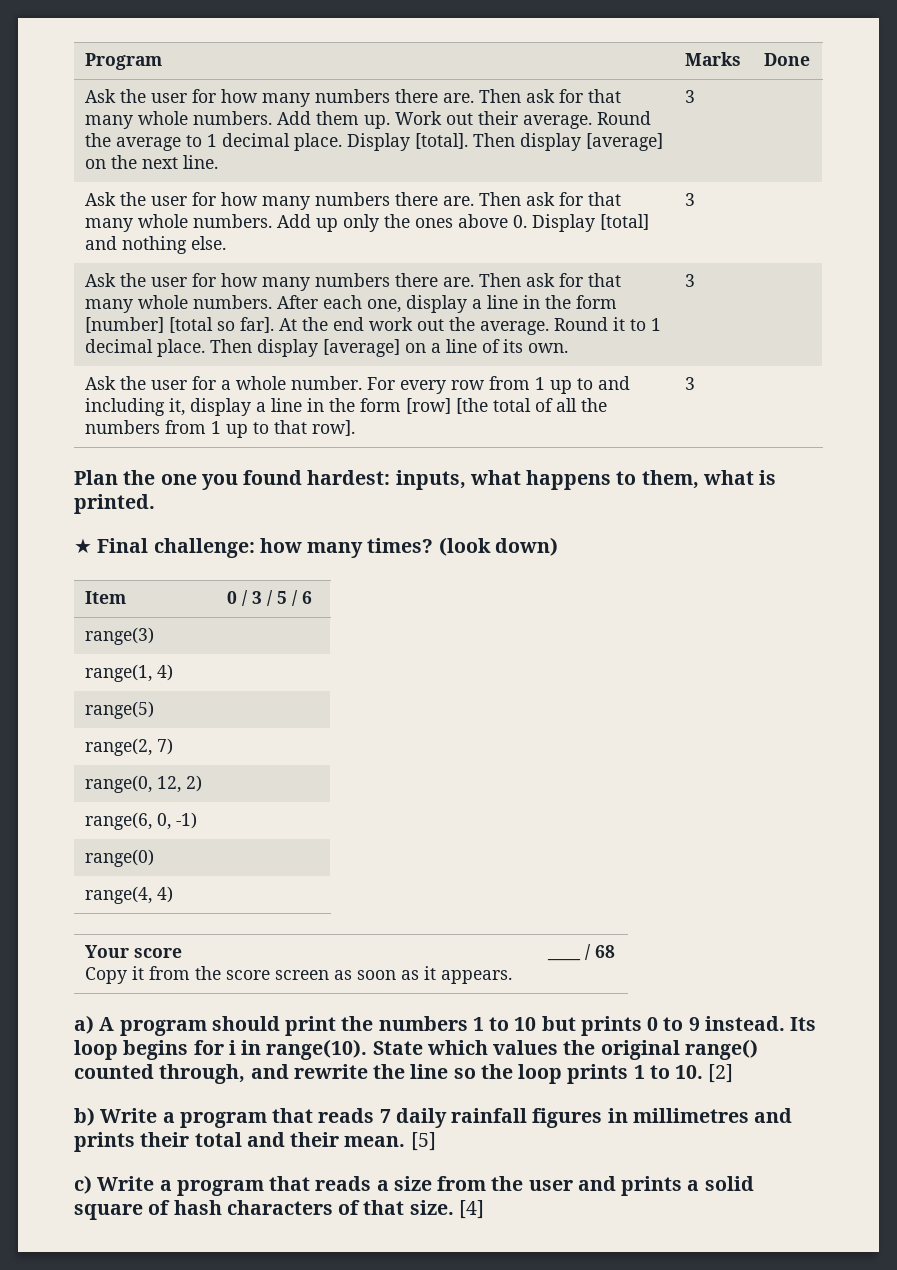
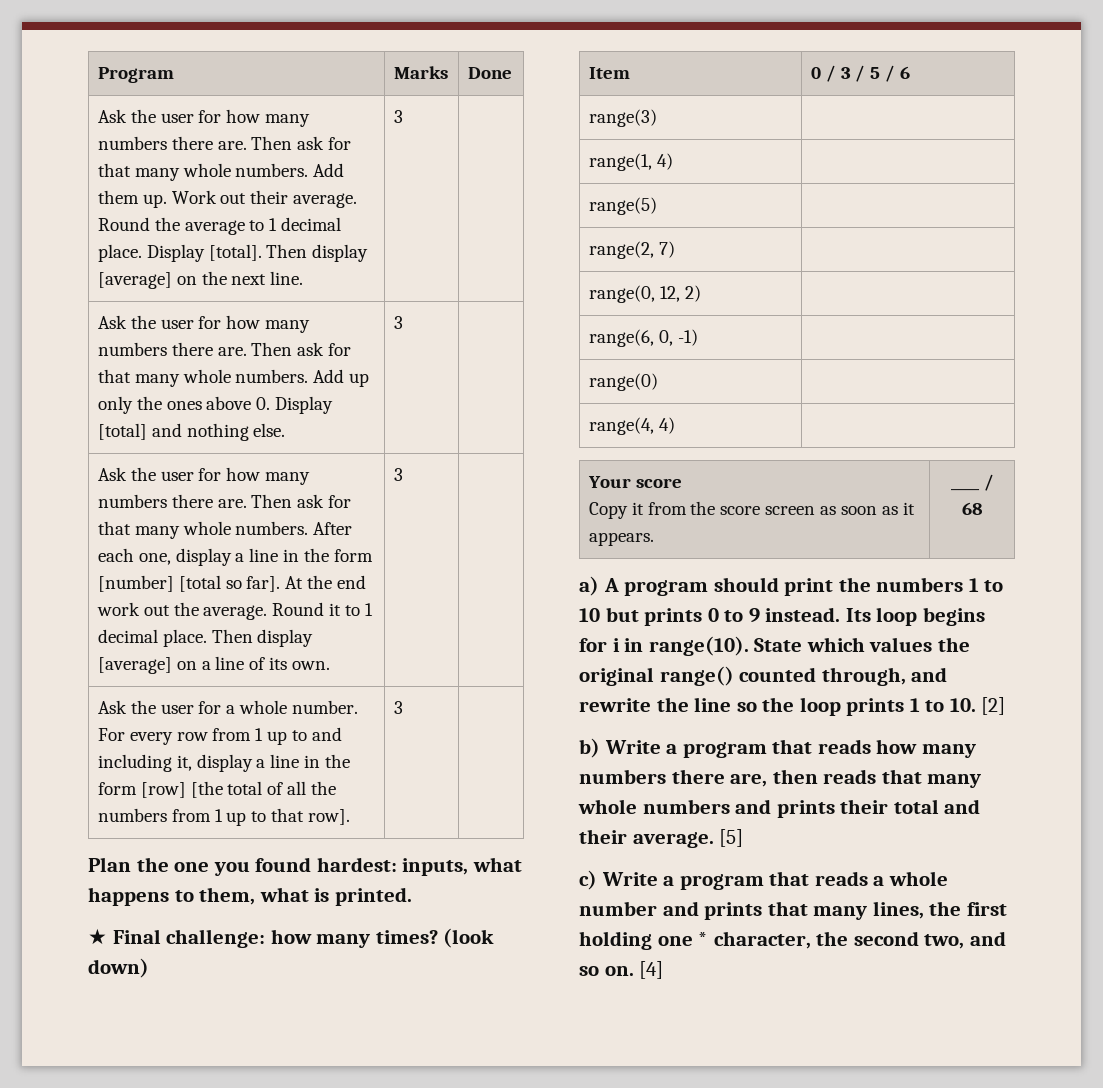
[379,1108,749,1128] 7 daily rainfall figures in millimetres -> [876,739,976,758] [579,769,982,788] [578,799,730,814] how many numbers there are, then reads that many whole numbers
[344,1136,406,1147] mean. -> [632,832,714,848] average.
[393,1176,754,1196] [74,1200,454,1220] size from the user and prints a solid square of hash characters of that size. -> [888,871,948,886] [579,901,1007,920] [579,931,1006,950] [579,966,634,976] whole number and prints that many lines, the first holding one * character, the second two, and so on.

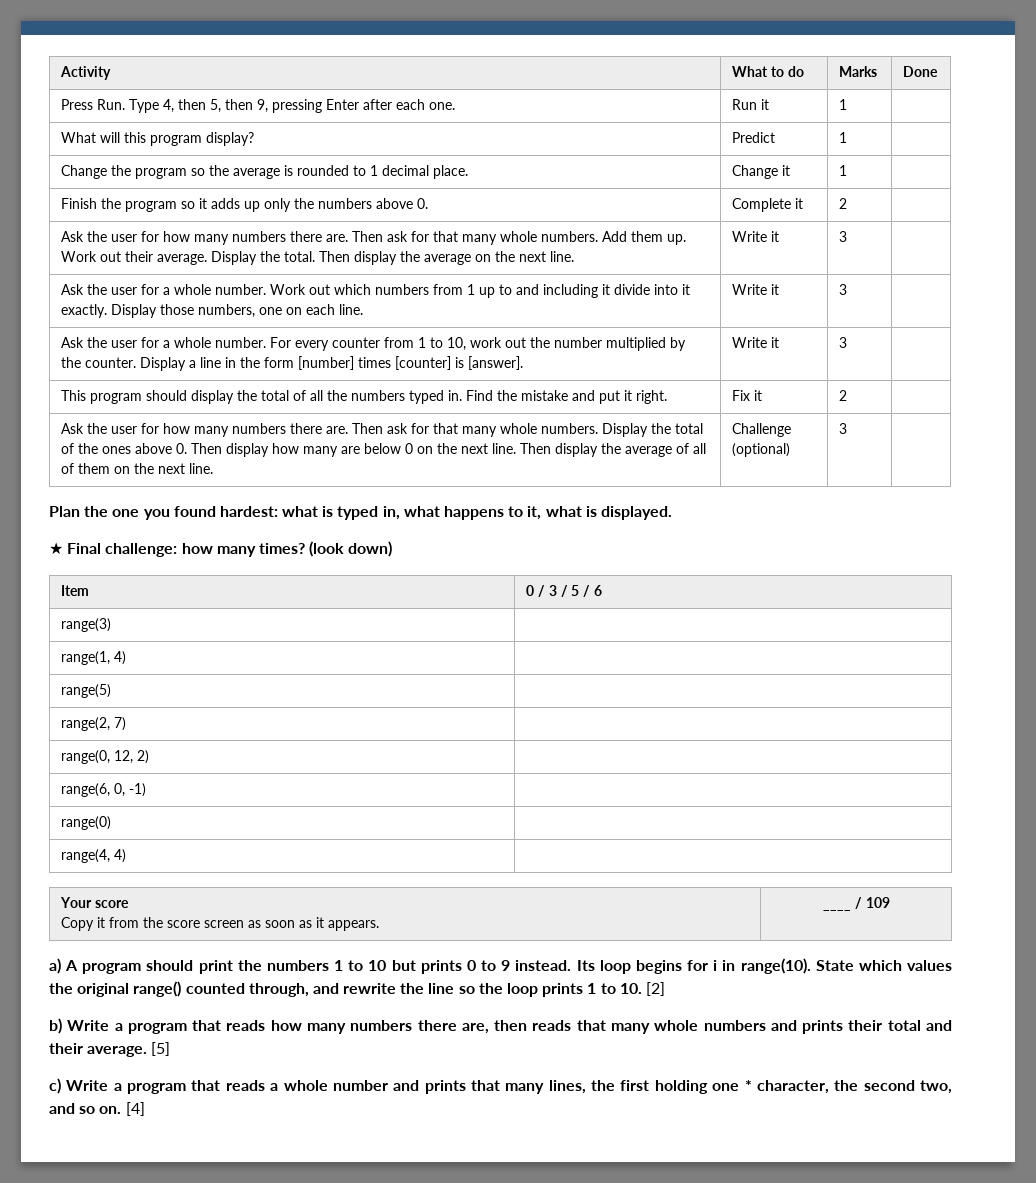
[97,67,174,83] [393,66,448,79] [467,67,512,79] Program | Marks | Done -> [60,66,112,80] [732,66,804,77] [839,66,878,77] [903,66,939,77] [61,99,456,113] [732,99,770,110] [839,99,848,110] [61,132,255,146] [732,132,776,143] [839,132,848,143] [61,165,469,179] [732,165,791,179] [839,165,848,176] [61,198,429,212] [732,198,804,212] [839,198,848,209] Activity | What to do | Marks | Done // Press Run. Type 4, then 5, then 9, pressing Enter after each one. | Run it | 1 | // What will this program display? | Predict | 1 | // Change the program so the average is rounded to 1 decimal place. | Change it | 1 | // Finish the program so it adds up only the numbers above 0. | Complete it | 2 |
[97,217,342,235] [97,244,369,262] [97,271,304,289] [393,110,403,123] Round the average to 1 decimal place. Display [total]. Then display [average] on the next line. | 3 | -> [211,251,575,265] [732,231,780,242] [839,231,848,242] [61,284,691,298] [61,304,364,318] [732,284,780,295] [839,284,848,295] [61,337,687,351] [61,356,524,371] [732,337,780,348] [839,337,848,348] [61,390,668,404] [732,390,763,401] [839,390,848,401] Display the total. Then display the average on the next line. | Write it | 3 | // Ask the user for a whole number. Work out which numbers from 1 up to and including it divide into it exactly. Display those numbers, one on each line. | Write it | 3 | // Ask the user for a whole number. For every counter from 1 to 10, work out the number multiplied by the counter. Display a line in the form [number] times [counter] is [answer]. | Write it | 3 | // This program should display the total of all the numbers typed in. Find the mistake and put it right. | Fix it | 2 |
[313,369,370,387] [97,396,334,414] [97,423,286,441] [393,316,403,329] [97,467,311,485] [97,494,352,508] [97,521,353,539] [97,548,374,566] [97,575,367,592] [96,602,374,620] [97,629,314,647] [97,656,331,674] [393,468,403,481] [97,700,359,714] [97,727,343,745] [97,754,351,772] [97,781,337,798] [97,808,351,826] Add up only the ones above 0. Display [total] and nothing else. | 3 | // Ask the user for how many numbers there are. Then ask for that many whole numbers. After each one, display a line in the form [number] [total so far]. At the end work out the average. Round it to 1 decimal place. Then display [average] on a line of its own. | 3 | // Ask the user for a whole number. For every row from 1 up to and including it, display a line in the form [row] [the total of all the numbers from 1 up to that row]. -> [602,423,704,437] [61,443,707,457] [61,463,214,474] [732,423,792,437] [732,443,791,457] Display the total of the ones above 0. Then display how many are below 0 on the next line. Then display the average of all of them on the next line. | Challenge (optional)
[402,858,469,876] inputs, -> [282,506,400,520] what is typed in,
[199,887,412,906] them, what is printed. -> [527,506,672,520] it, what is displayed.
[961,502,983,515] 68 -> [865,897,890,908] 109

